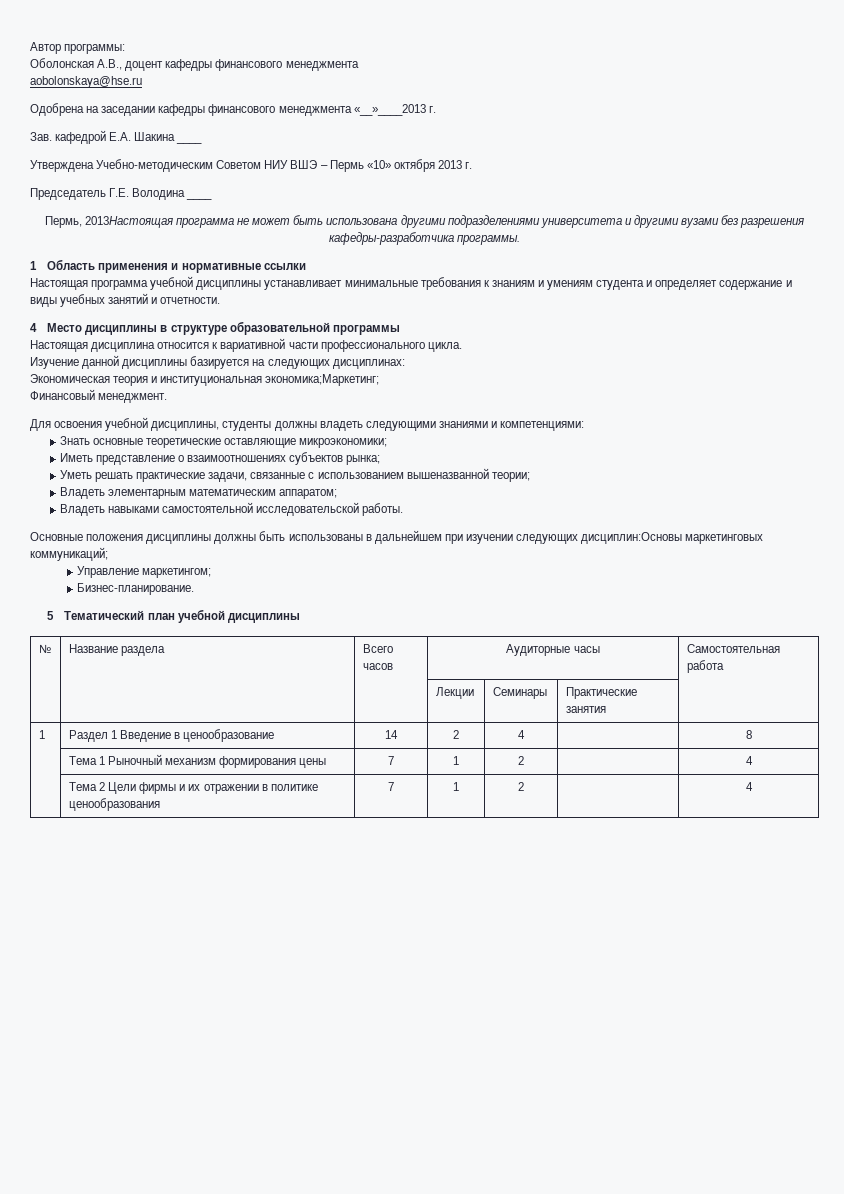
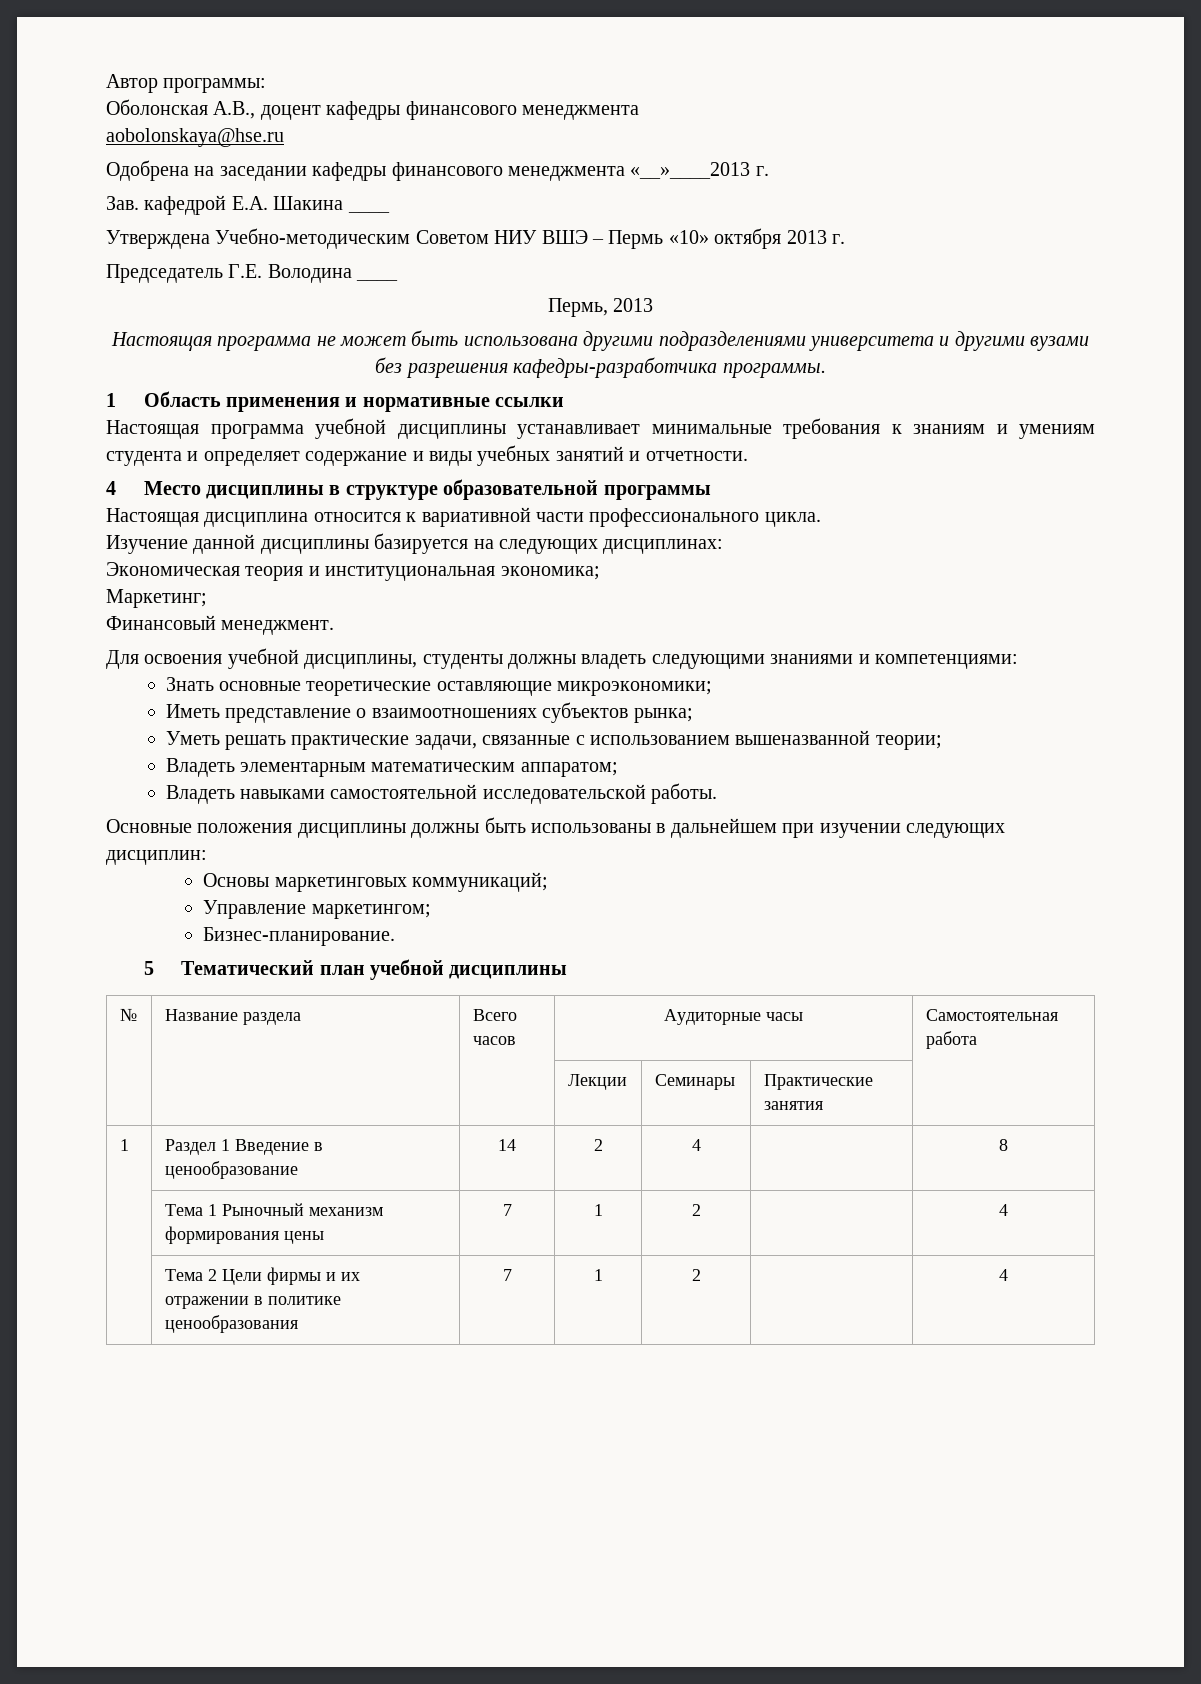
[84,216,173,228] 2013Настоящая -> [613,298,654,312] [110,332,212,351] 2013 // Настоящая
[265,374,380,386] экономика;Маркетинг; -> [500,566,600,580] [106,589,207,608] экономика; // Маркетинг;
[581,532,683,544] дисциплин:Основы -> [106,850,207,865] [203,873,270,887] дисциплин: // Основы

